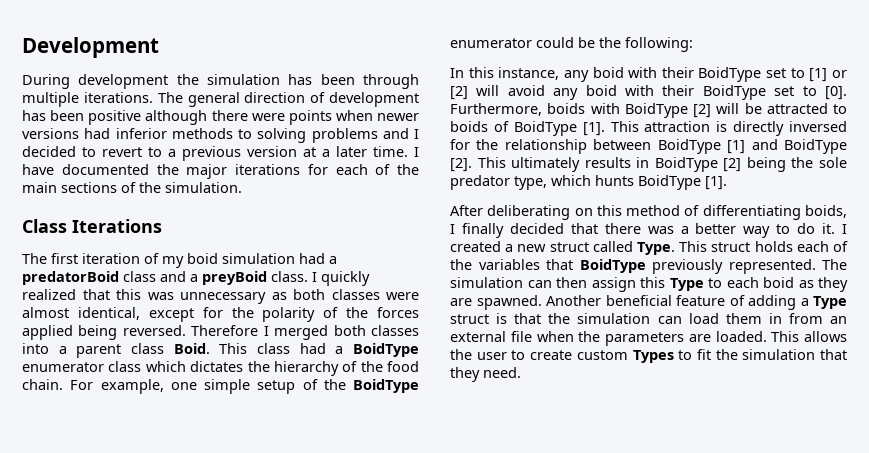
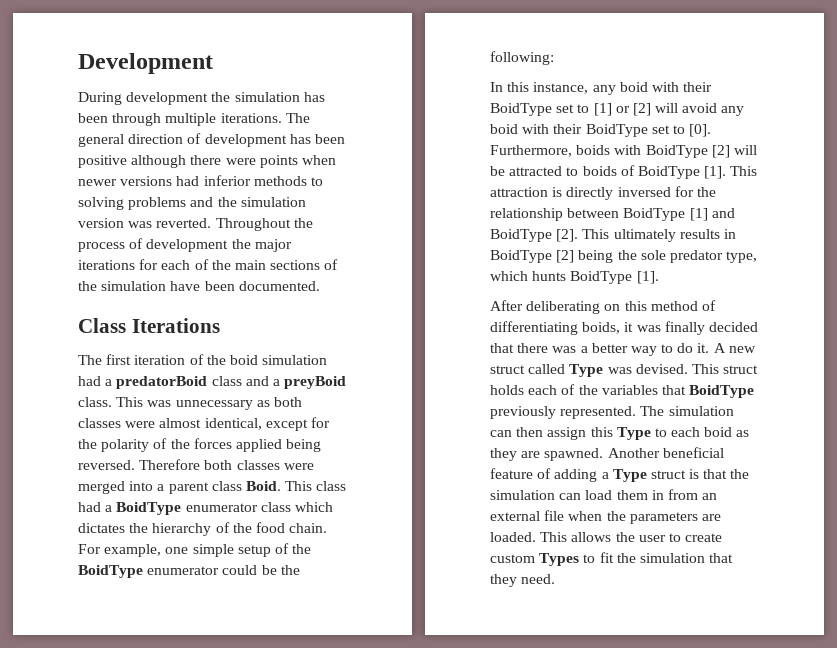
[414,129,419,139] [22,146,419,161] [22,164,149,175] I decided to revert to a previous version at a later time. I have documented -> [217,197,306,207] [78,218,313,231] [78,238,229,252] the simulation version was reverted. Throughout the process of development
[165,182,242,193] simulation. -> [101,281,320,291] simulation have been documented.
[162,256,184,268] my -> [206,355,226,365] the
[312,271,370,286] [22,289,141,300] I quickly realized that this -> [116,397,144,407] This
[263,325,419,340] I merged both classes -> [204,460,314,470] [78,481,125,494] both classes were merged
[450,224,455,234] I -> [624,322,661,332] it was
[842,224,847,234] [450,241,675,255] I created a new struct called Type. -> [713,343,756,353] [490,364,688,377] A new struct called Type was devised.

